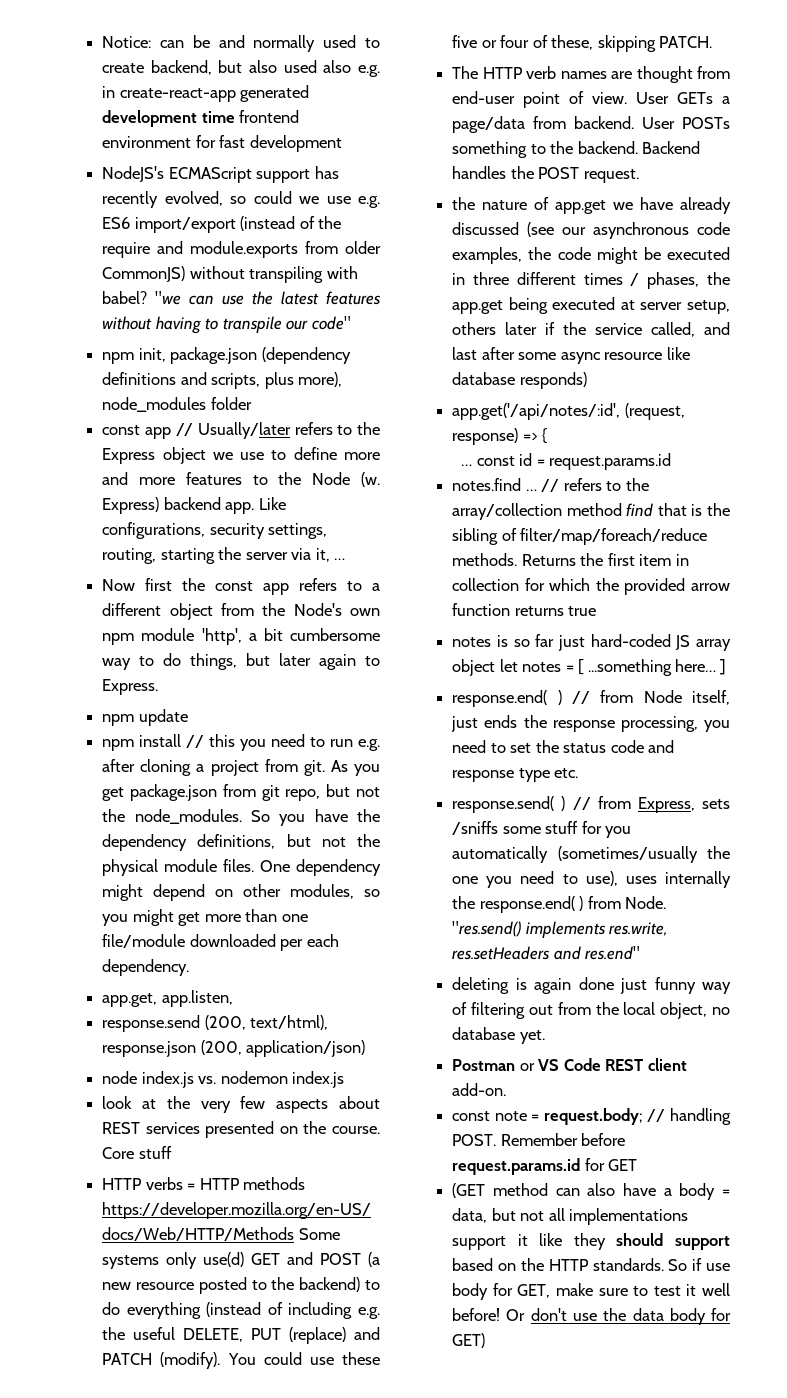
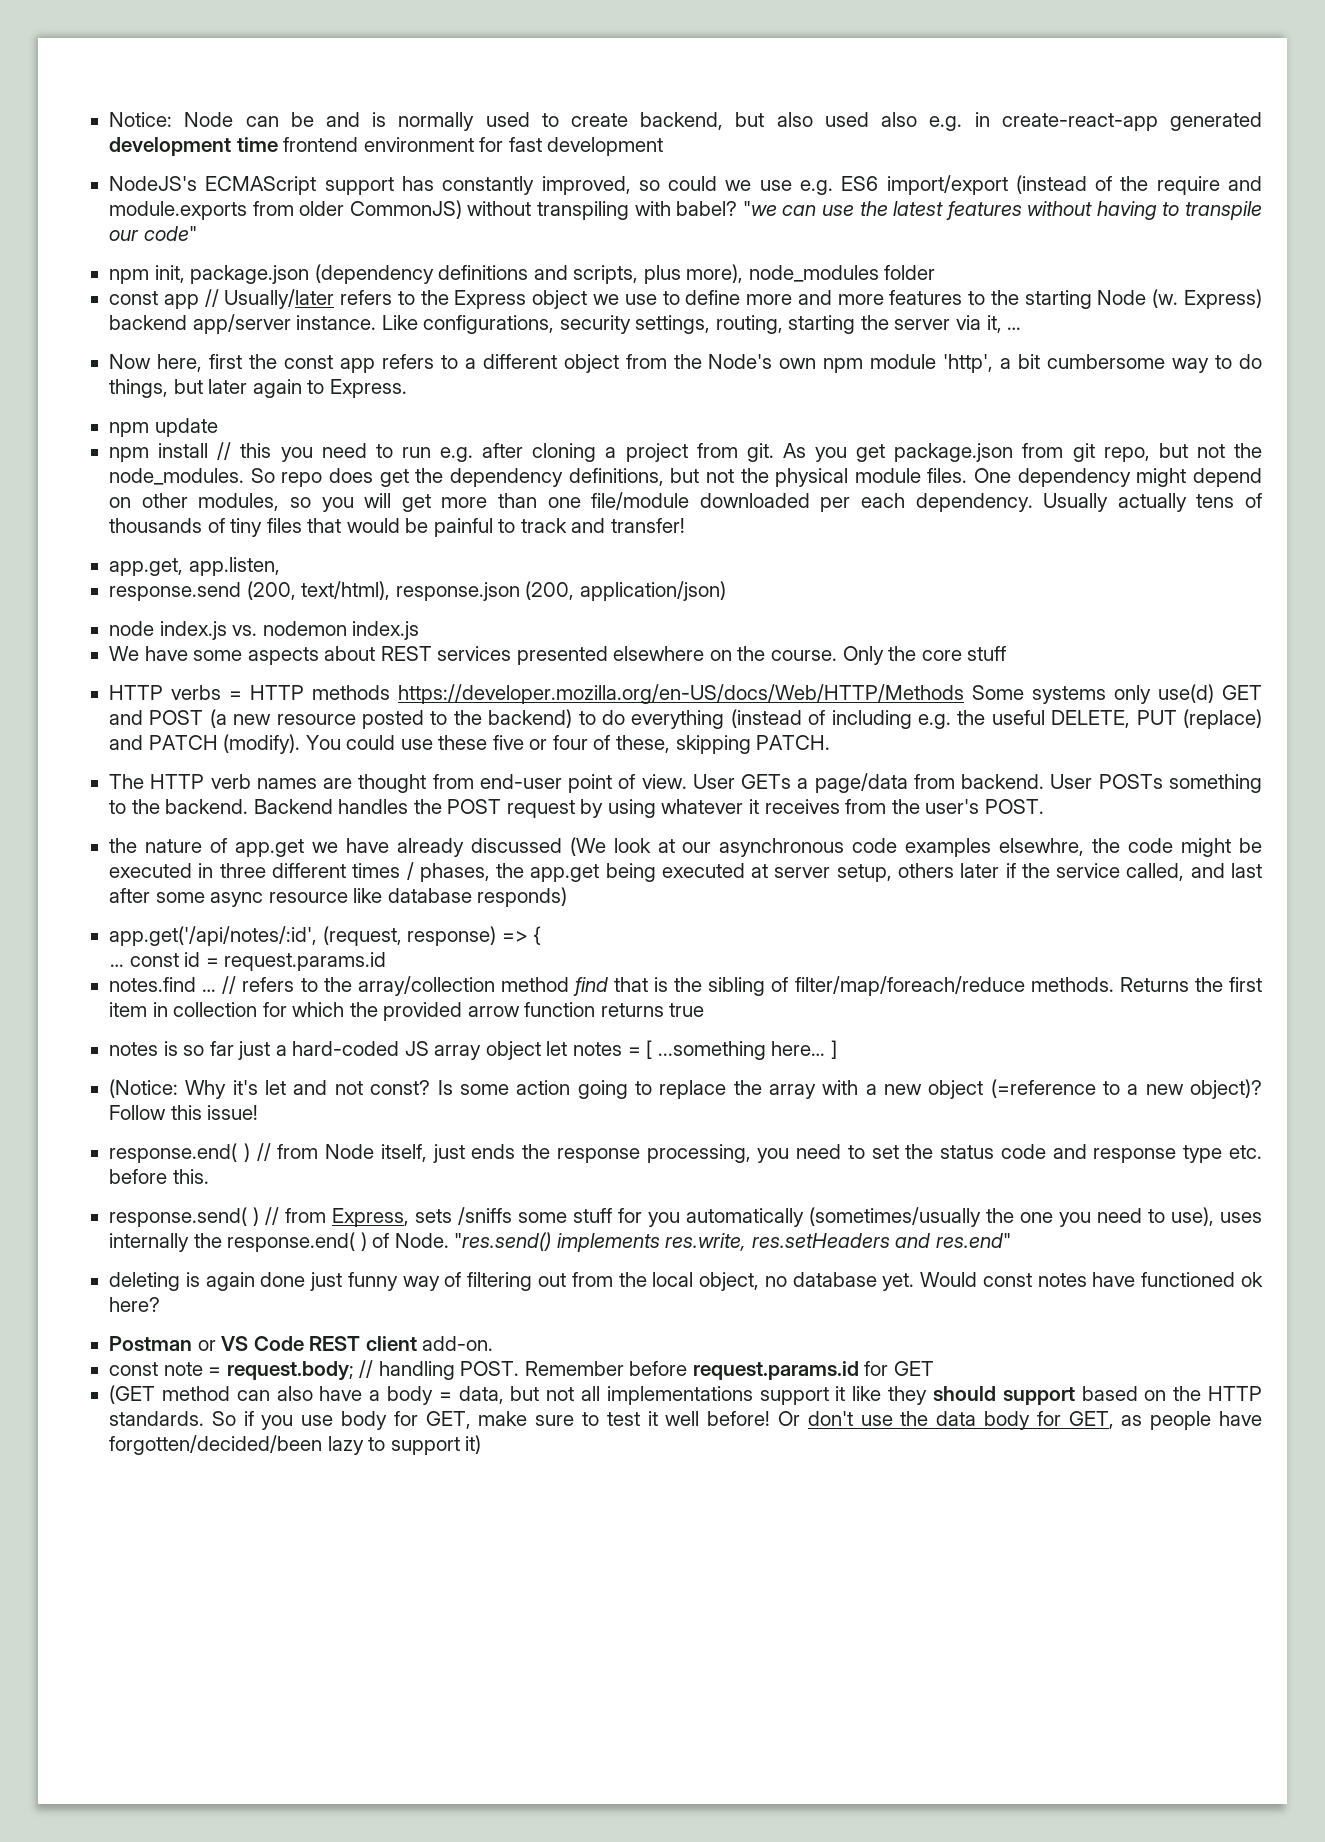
(152, 42) none -> [184,112,234,127] Node
(245, 41) none -> [372,112,387,127] is
[102,191,223,208] recently evolved, -> [442,176,631,195] constantly improved,
(302, 478) none -> [1024,290,1092,309] starting
[225,502,255,514] app. -> [192,314,377,334] app/server instance.
(136, 585) none -> [157,354,203,372] here,
[279,809,348,826] you have -> [281,468,409,487] repo does get
[132,909,174,926] might -> [364,493,392,508] will
(190, 967) none -> [1043,493,1262,512] [109,518,685,537] Usually actually tens of thousands of tiny files that would be painful to track and transfer!
[102,1096,266,1113] look at the very few -> [109,646,243,661] We have some
(275, 1129) none -> [613,646,705,661] elsewhere
[102,1147,135,1159] Core -> [842,646,962,665] Only the core
[583,169,639,183] request. -> [506,799,1044,818] request by using whatever it receives from the user's POST.
[527,222,555,237] (see -> [569,837,675,856] (We look at
[452,247,523,264] examples, -> [905,838,1085,857] examples elsewhre,
(585, 643) none -> [275,1045,287,1056] a
(727, 667) none -> [109,1079,1262,1099] [109,1105,259,1120] // (Notice: Why it's let and not const? Is some action going to replace the array with a new object (=reference to a new object)? Follow this issue!
(579, 773) none -> [109,1169,209,1184] before this.
[587,896,621,909] from -> [372,1233,390,1248] of
(545, 1037) none -> [920,1272,1264,1287] [109,1297,161,1312] Would const notes have functioned ok here?
(703, 1264) none -> [261,1415,294,1430] you
[452,1333,486,1348] GET) -> [1068,1411,1263,1430] [109,1435,482,1455] GET, as people have forgotten/decided/been lazy to support it)

